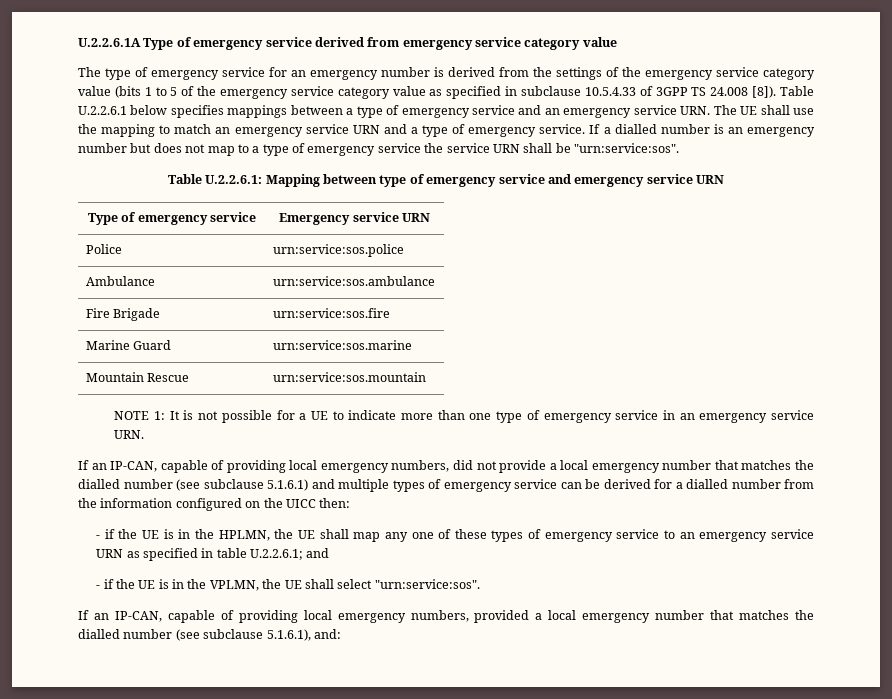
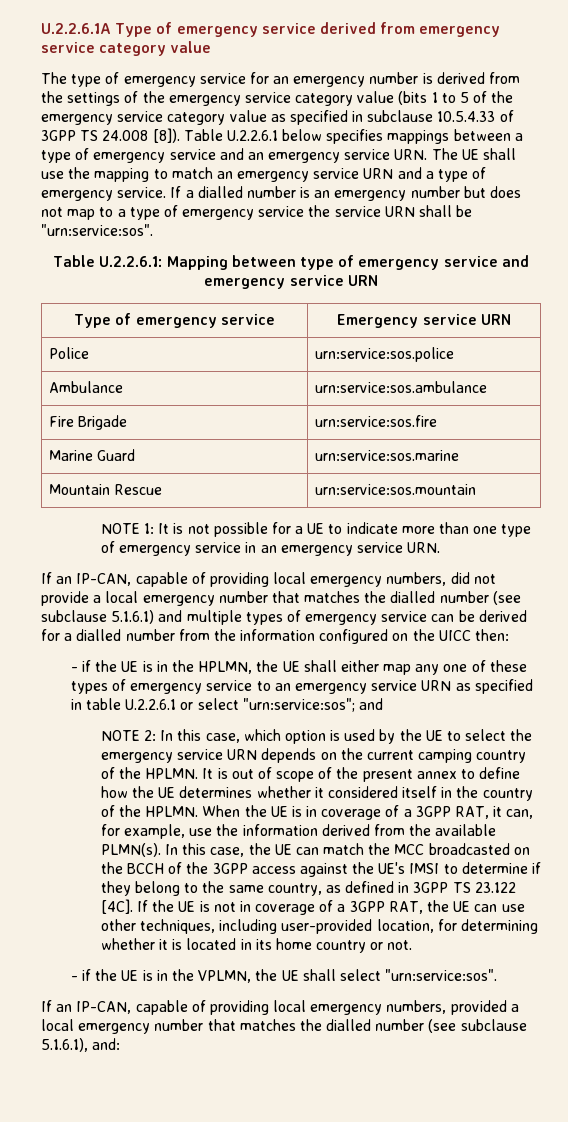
(349, 534) none -> [340,660,379,672] either
[250,548,330,560] U.2.2.6.1; and -> [125,698,383,712] [100,729,533,744] [100,748,527,763] [100,767,521,782] [100,786,533,801] [100,805,534,820] [100,824,497,839] [100,843,530,857] [100,862,541,877] [100,881,516,896] [100,899,525,915] [100,919,538,934] [100,938,413,953] U.2.2.6.1 or select "urn:service:sos"; and // NOTE 2: In this case, which option is used by the UE to select the emergency service URN depends on the current camping country of the HPLMN. It is out of scope of the present annex to define how the UE determines whether it considered itself in the country of the HPLMN. When the UE is in coverage of a 3GPP RAT, it can, for example, use the information derived from the available PLMN(s). In this case, the UE can match the MCC broadcasted on the BCCH of the 3GPP access against the UE's IMSI to determine if they belong to the same country, as defined in 3GPP TS 23.122 [4C]. If the UE is not in coverage of a 3GPP RAT, the UE can use other techniques, including user-provided location, for determining whether it is located in its home country or not.

